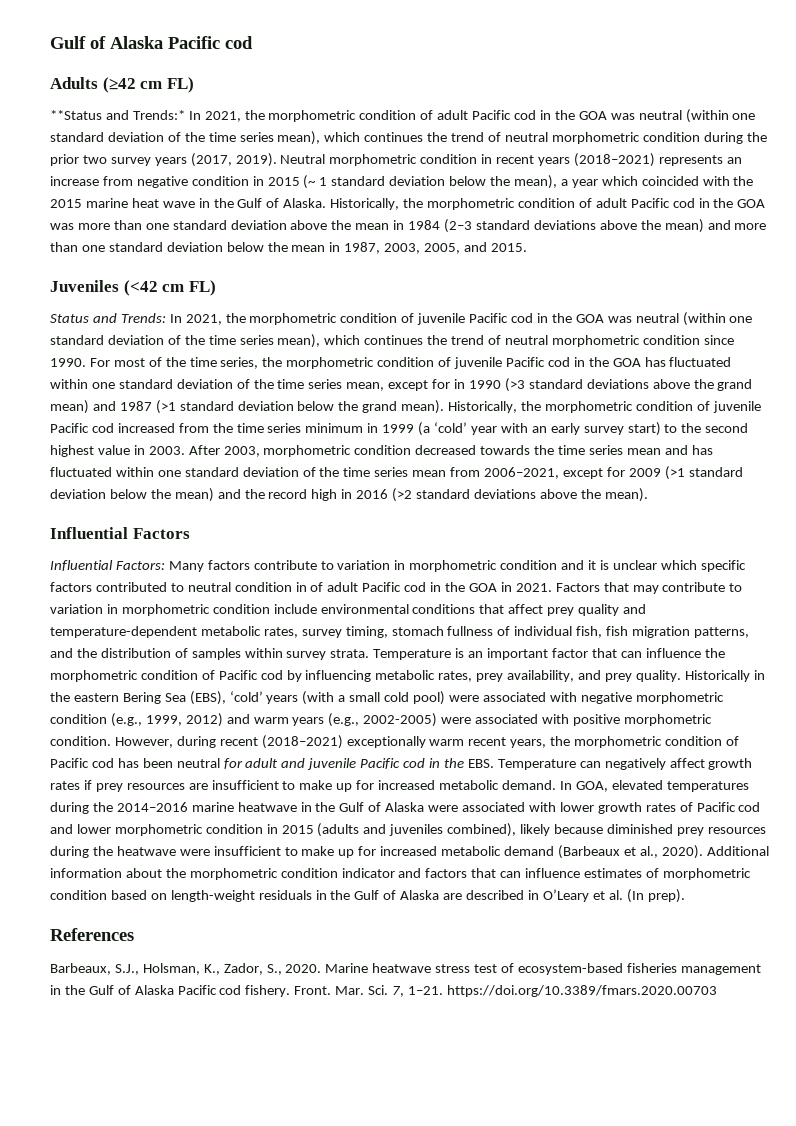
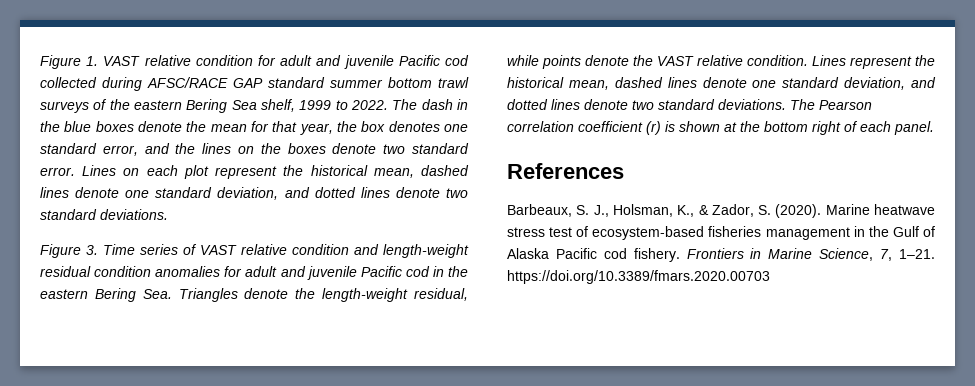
[50,36,253,49] [50,77,194,93] [50,109,756,123] [50,131,767,145] [50,153,742,167] [50,175,754,189] [50,198,766,210] [50,219,767,233] [50,242,527,254] [50,280,216,296] [50,312,753,326] [50,334,734,348] [50,357,732,369] [50,378,753,392] [50,400,761,414] [50,422,749,436] [50,445,713,457] [50,466,743,480] [50,488,648,502] [50,527,190,539] [50,560,746,572] [50,582,743,594] [50,604,647,616] [50,626,749,638] [50,648,725,660] [50,670,765,682] [50,691,724,705] [50,713,712,727] [50,735,739,749] [50,758,220,768] Gulf of Alaska Pacific cod // Adults (≥42 cm FL) // **Status and Trends:* In 2021, the morphometric condition of adult Pacific cod in the GOA was neutral (within one standard deviation of the time series mean), which continues the trend of neutral morphometric condition during the prior two survey years (2017, 2019). Neutral morphometric condition in recent years (2018–2021) represents an increase from negative condition in 2015 (~ 1 standard deviation below the mean), a year which coincided with the 2015 marine heat wave in the Gulf of Alaska. Historically, the morphometric condition of adult Pacific cod in the GOA was more than one standard deviation above the mean in 1984 (2–3 standard deviations above the mean) and more than one standard deviation below the mean in 1987, 2003, 2005, and 2015. // Juveniles (<42 cm FL) // Status and Trends: In 2021, the morphometric condition of juvenile Pacific cod in the GOA was neutral (within one standard deviation of the time series mean), which continues the trend of neutral morphometric condition since 1990. For most of the time series, the morphometric condition of juvenile Pacific cod in the GOA has fluctuated within one standard deviation of the time series mean, except for in 1990 (>3 standard deviations above the grand mean) and 1987 (>1 standard deviation below the grand mean). Historically, the morphometric condition of juvenile Pacific cod increased from the time series minimum in 1999 (a ‘cold’ year with an early survey start) to the second highest value in 2003. After 2003, morphometric condition decreased towards the time series mean and has fluctuated within one standard deviation of the time series mean from 2006–2021, except for 2009 (>1 standard deviation below the mean) and the record high in 2016 (>2 standard deviations above the mean). // Influential Factors // Influential Factors: Many factors contribute to variation in morphometric condition and it is unclear which specific factors contributed to neutral condition in of adult Pacific cod in the GOA in 2021. Factors that may contribute to variation in morphometric condition include environmental conditions that affect prey quality and temperature-dependent metabolic rates, survey timing, stomach fullness of individual fish, fish migration patterns, and the distribution of samples within survey strata. Temperature is an important factor that can influence the morphometric condition of Pacific cod by influencing metabolic rates, prey availability, and prey quality. Historically in the eastern Bering Sea (EBS), ‘cold’ years (with a small cold pool) were associated with negative morphometric condition (e.g., 1999, 2012) and warm years (e.g., 2002-2005) were associated with positive morphometric condition. However, during recent (2018–2021) exceptionally warm recent years, the morphometric condition of Pacific cod has been neutral -> [40,55,469,69] [40,77,469,91] [40,99,468,113] [40,121,468,135] [40,143,470,156] [40,165,470,179] [40,187,468,200] [40,209,168,220] [40,244,469,258] [40,266,221,277] Figure 1. VAST relative condition for adult and juvenile Pacific cod collected during AFSC/RACE GAP standard summer bottom trawl surveys of the eastern Bering Sea shelf, 1999 to 2022. The dash in the blue boxes denote the mean for that year, the box denotes one standard error, and the lines on the boxes denote two standard error. Lines on each plot represent the historical mean, dashed lines denote one standard deviation, and dotted lines denote two standard deviations. // Figure 3. Time series of VAST relative condition and length-weight residual condition anomalies
[467,758,753,770] [50,780,749,792] [50,802,761,814] [50,823,766,837] [50,845,769,859] [50,868,751,880] [50,889,685,903] [50,928,134,941] [50,963,322,975] EBS. Temperature can negatively affect growth rates if prey resources are insufficient to make up for increased metabolic demand. In GOA, elevated temperatures during the 2014–2016 marine heatwave in the Gulf of Alaska were associated with lower growth rates of Pacific cod and lower morphometric condition in 2015 (adults and juveniles combined), likely because diminished prey resources during the heatwave were insufficient to make up for increased metabolic demand (Barbeaux et al., 2020). Additional information about the morphometric condition indicator and factors that can influence estimates of morphometric condition based on length-weight residuals in the Gulf of Alaska are described in O’Leary et al. (In prep). // References // Barbeaux, S.J., Holsman, K., Zador, S., 2020. -> [40,288,468,302] [507,55,935,69] [507,77,936,90] [507,99,872,110] [507,121,934,135] [507,163,624,179] [507,204,822,218] eastern Bering Sea. Triangles denote the length-weight residual, while points denote the VAST relative condition. Lines represent the historical mean, dashed lines denote one standard deviation, and dotted lines denote two standard deviations. The Pearson correlation coefficient (r) is shown at the bottom right of each panel. // References // Barbeaux, S. J., Holsman, K., & Zador, S. (2020).
[294,985,389,995] Front. Mar. Sci. -> [686,248,874,261] Frontiers in Marine Science,

